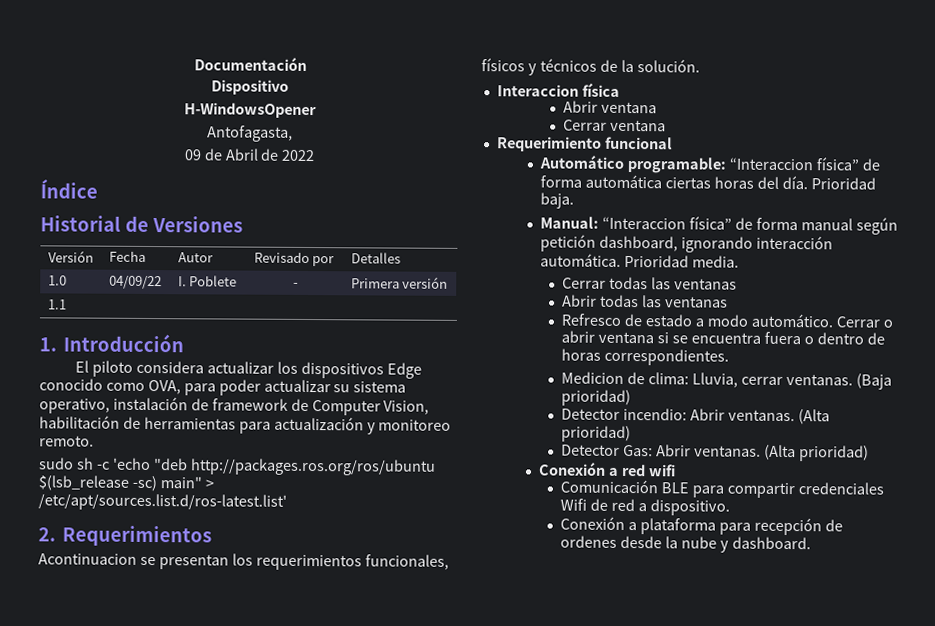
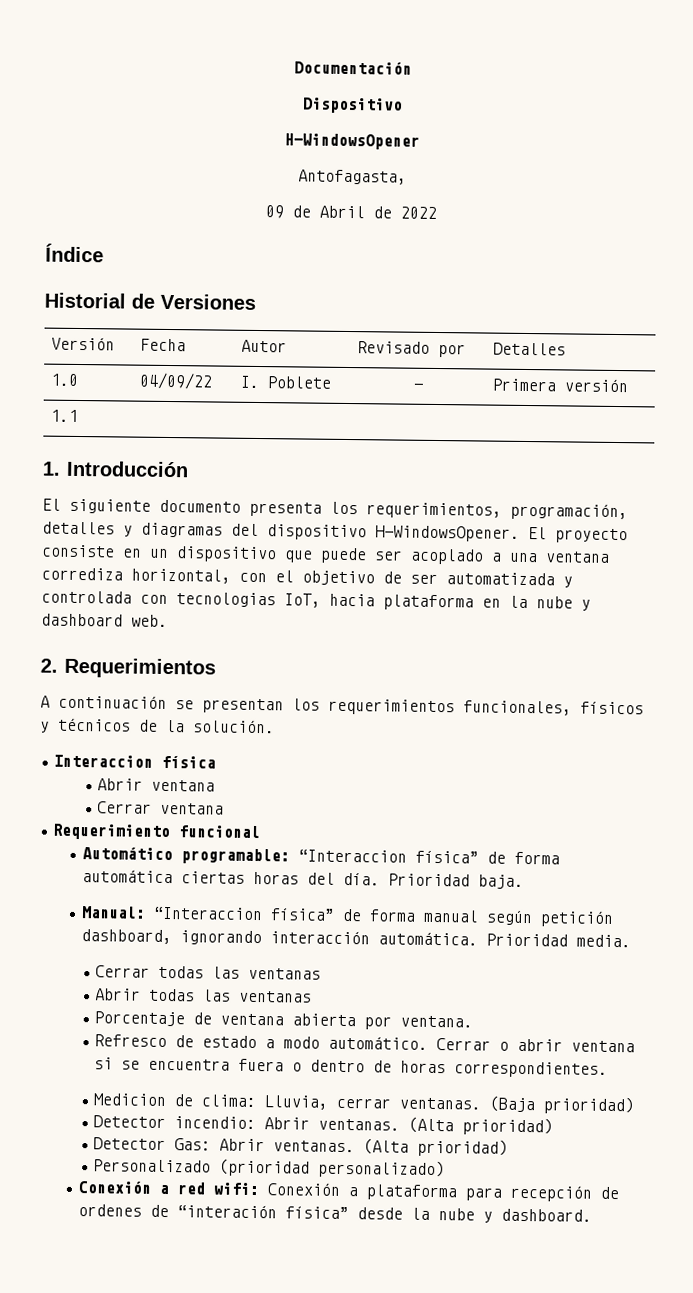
[92,360,422,379] [39,378,407,396] [39,396,430,416] [39,415,452,435] [39,435,94,447] [39,457,436,476] [38,475,214,492] [38,493,287,511] piloto considera actualizar los dispositivos Edge conocido como OVA, para poder actualizar su sistema operativo, instalación de framework de Computer Vision, habilitación de herramientas para actualización y monitoreo remoto. // sudo sh -c 'echo "deb http://packages.ros.org/ros/ubuntu $(lsb_release -sc) main" > /etc/apt/sources.list.d/ros-latest.list' -> [69,498,628,521] [42,521,628,544] [41,544,610,565] [41,567,573,588] [41,590,591,611] [41,613,168,627] siguiente documento presenta los requerimientos, programación, detalles y diagramas del dispositivo H-WindowsOpener. El proyecto consiste en un dispositivo que puede ser acoplado a una ventana corrediza horizontal, con el objetivo de ser automatizada y controlada con tecnologias IoT, hacia plataforma en la nube y dashboard web.
[38,553,137,565] Acontinuacion -> [40,694,167,709] A continuación
(728, 302) none -> [94,1011,474,1030] // Porcentaje de ventana abierta por ventana.
(869, 453) none -> [93,1158,446,1179] // Personalizado (prioridad personalizado)
[647,464,676,477] [560,479,884,499] [560,498,730,516] wifi // Comunicación BLE para compartir credenciales Wifi de red a dispositivo. // -> [212,1182,260,1196] wifi:
(618, 541) none -> [149,1204,349,1220] de “interación física”

